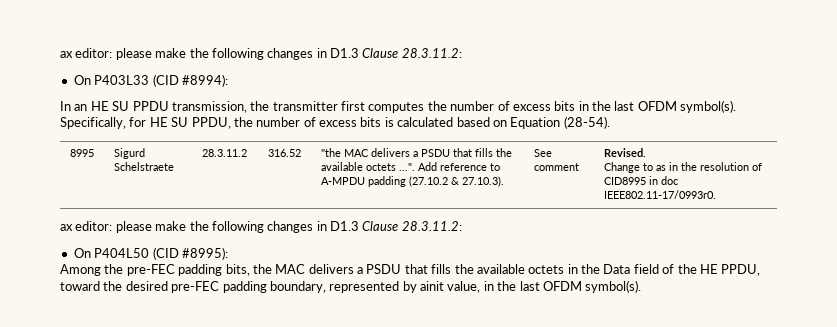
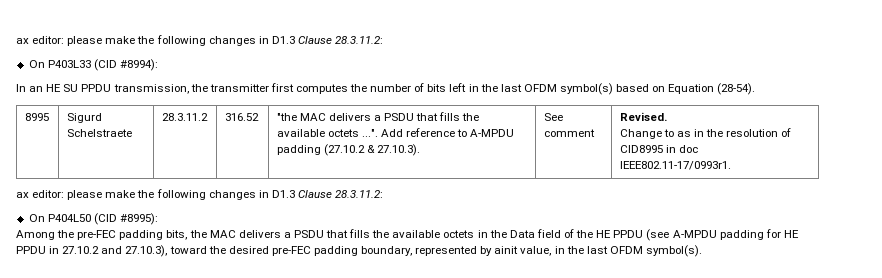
[512,100,737,113] [60,117,454,129] excess bits in the last OFDM symbol(s). Specifically, for HE SU PPDU, the number of excess bits is calculated -> [427,83,613,95] bits left in the last OFDM symbol(s)
[603,190,716,199] IEEE802.11-17/0993r0. -> [619,161,731,170] IEEE802.11-17/0993r1.
[721,264,761,276] PPDU, -> [613,229,799,241] [16,245,168,257] PPDU (see A-MPDU padding for HE PPDU in 27.10.2 and 27.10.3),

